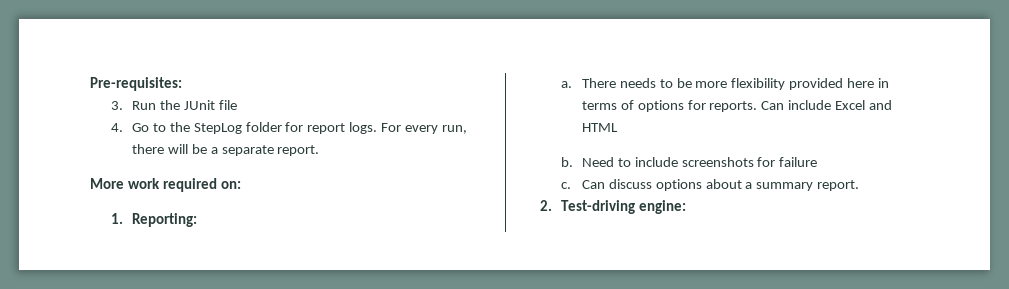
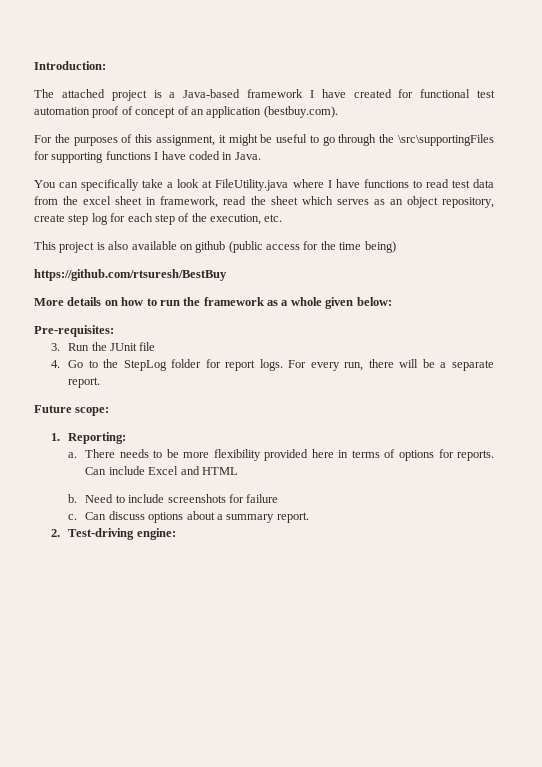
(90, 84) none -> [34,61,106,70] [34,89,495,101] [34,106,338,118] [34,134,494,146] [34,151,261,163] [34,179,494,191] [34,196,494,208] [34,213,283,225] [34,241,396,253] [34,269,227,281] [34,297,392,309] Introduction: // The attached project is a Java-based framework I have created for functional test automation proof of concept of an application (bestbuy.com). // For the purposes of this assignment, it might be useful to go through the \src\supportingFiles for supporting functions I have coded in Java. // You can specifically take a look at FileUtility.java where I have functions to read test data from the excel sheet in framework, read the sheet which serves as an object repository, create step log for each step of the execution, etc. // This project is also available on github (public access for the time being) // https://github.com/rtsuresh/BestBuy // More details on how to run the framework as a whole given below: //
[90,178,241,192] More work required on: -> [34,405,110,416] Future scope:

